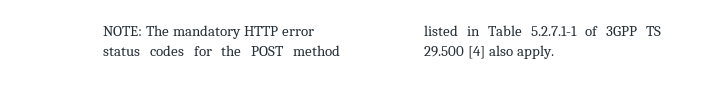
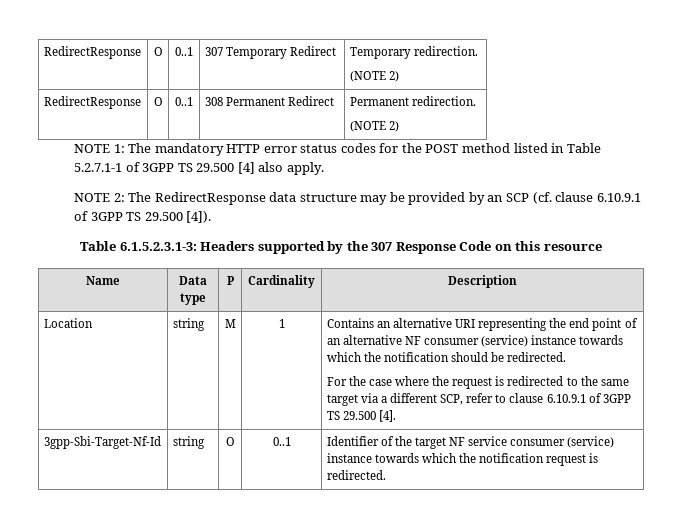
[103,26,143,36] NOTE: -> [43,46,141,59] [153,47,163,56] [175,47,193,56] [204,46,336,59] [349,46,478,59] [349,71,399,82] [43,96,141,109] [153,97,163,106] [175,97,193,106] [204,96,334,106] [349,96,476,106] [349,121,399,132] [74,144,125,153] RedirectResponse | O | 0..1 | 307 Temporary Redirect | Temporary redirection. // (NOTE 2) // RedirectResponse | O | 0..1 | 308 Permanent Redirect | Permanent redirection. // (NOTE 2) // NOTE 1:
(554, 52) none -> [74,192,641,205] [74,211,212,223] [80,241,602,254] [86,276,120,285] [179,276,207,285] [180,293,206,305] [226,276,234,285] [247,275,315,288] [448,275,517,288] [43,318,93,328] [172,318,205,331] [224,319,236,328] [278,319,285,328] [326,318,638,331] [326,335,624,347] [326,352,567,362] [326,376,629,389] [326,393,631,406] [326,410,396,422] [43,436,161,449] [172,436,205,449] [225,437,235,446] [272,437,291,446] [326,436,615,449] [326,453,599,466] [326,470,386,480] // NOTE 2: The RedirectResponse data structure may be provided by an SCP (cf. clause 6.10.9.1 of 3GPP TS 29.500 [4]). // Table 6.1.5.2.3.1-3: Headers supported by the 307 Response Code on this resource // Name | Data type | P | Cardinality | Description // Location | string | M | 1 | Contains an alternative URI representing the end point of an alternative NF consumer (service) instance towards which the notification should be redirected. // For the case where the request is redirected to the same target via a different SCP, refer to clause 6.10.9.1 of 3GPP TS 29.500 [4]. // 3gpp-Sbi-Target-Nf-Id | string | O | 0..1 | Identifier of the target NF service consumer (service) instance towards which the notification request is redirected.

